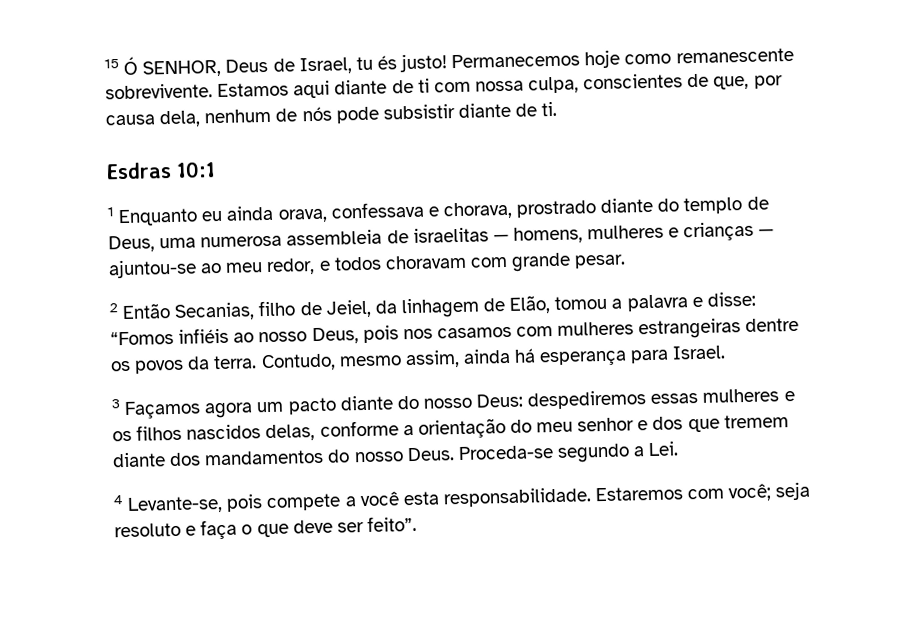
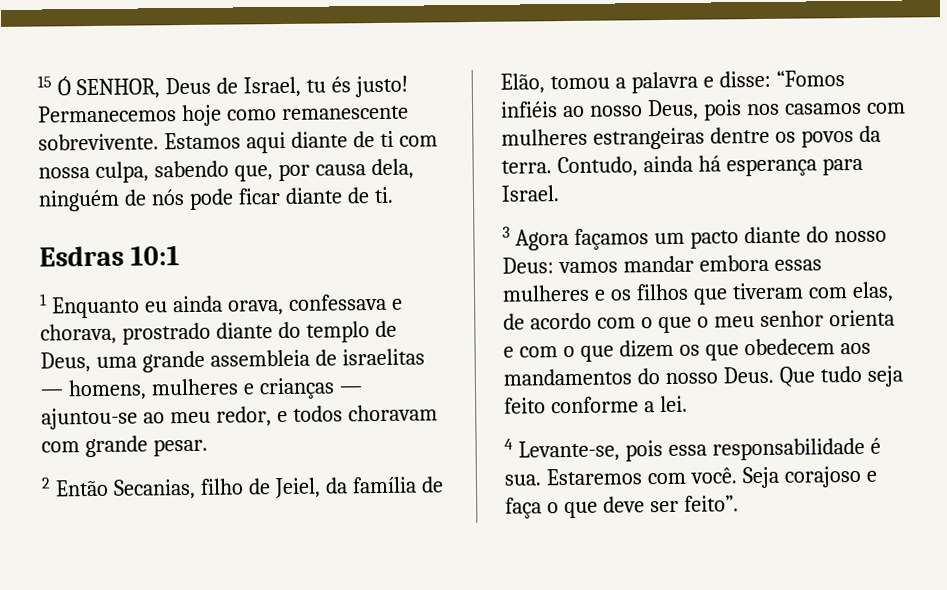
[583,73,710,90] conscientes de -> [153,160,229,178] sabendo
[204,108,272,124] nenhum -> [38,189,120,212] ninguém
[382,104,455,120] subsistir -> [237,188,281,205] ficar
[200,235,283,248] numerosa -> [141,350,205,373] grande
[400,297,480,319] linhagem -> [351,476,417,494] família
[338,350,460,369] mesmo assim, -> (638, 167) none
[124,400,254,420] Façamos agora -> [514,228,649,251] Agora façamos
[527,390,648,410] despediremos -> [557,254,769,274] vamos mandar embora
[186,414,789,442] [112,441,680,468] [113,481,812,514] [114,522,181,538] nascidos delas, conforme a orientação do meu senhor e dos que tremem diante dos mandamentos do nosso Deus. Proceda-se segundo a Lei. // 4 Levante-se, pois compete a você esta responsabilidade. Estaremos com você; seja resoluto -> [692,281,894,305] [503,309,895,334] [503,338,871,362] [503,365,903,387] [504,395,688,414] [504,437,881,462] [504,465,862,489] que tiveram com elas, de acordo com o que o meu senhor orienta e com o que dizem os que obedecem aos mandamentos do nosso Deus. Que tudo seja feito conforme a lei. // 4 Levante-se, pois essa responsabilidade é sua. Estaremos com você. Seja corajoso

